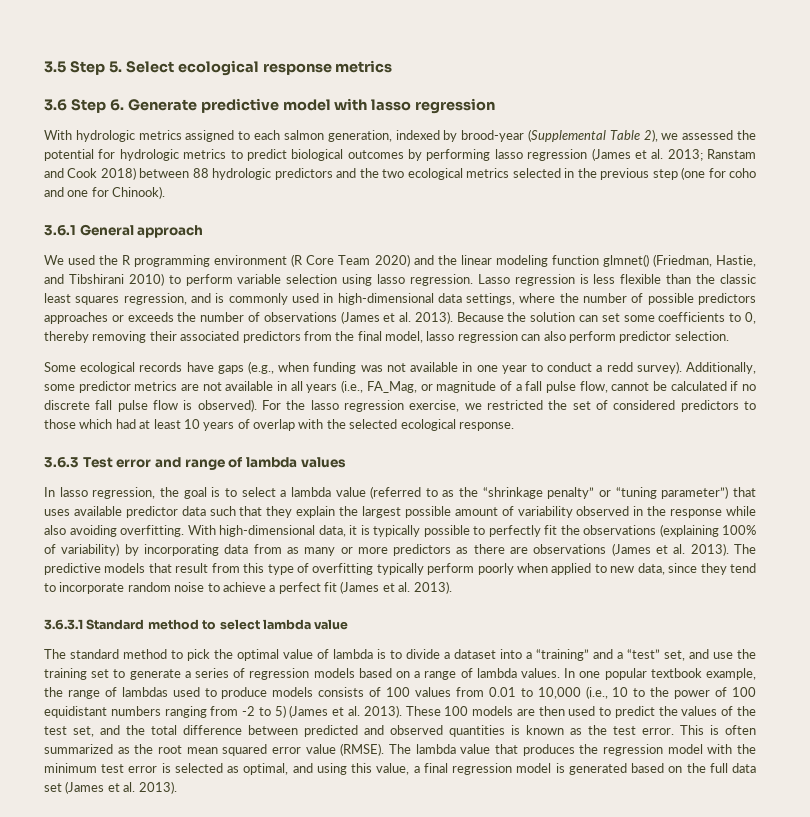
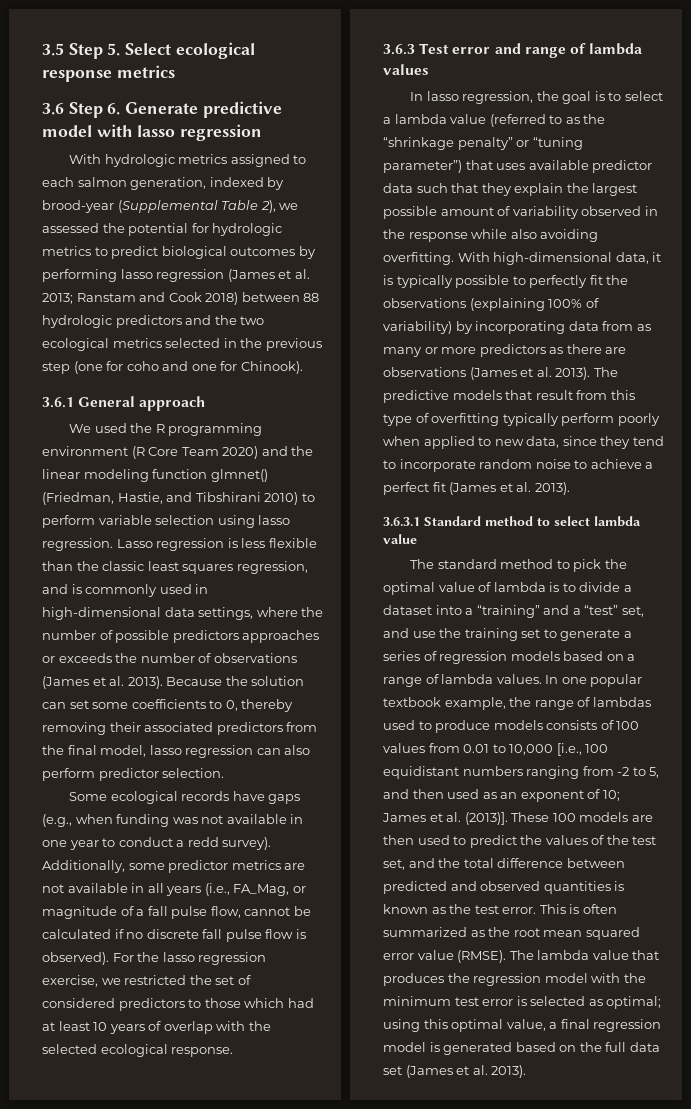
[585,686,728,699] (i.e., 10 to the power of -> [556,743,582,756] [i.e.,
[274,705,402,718] 5) (James et al. 2013). -> [649,767,660,778] [383,789,620,802] [382,812,508,825] 5, and then used as an exponent of 10; James et al. (2013)].
[243,763,313,775] optimal, and -> [606,996,662,1009] optimal;
(373, 768) none -> [451,1019,504,1032] optimal

